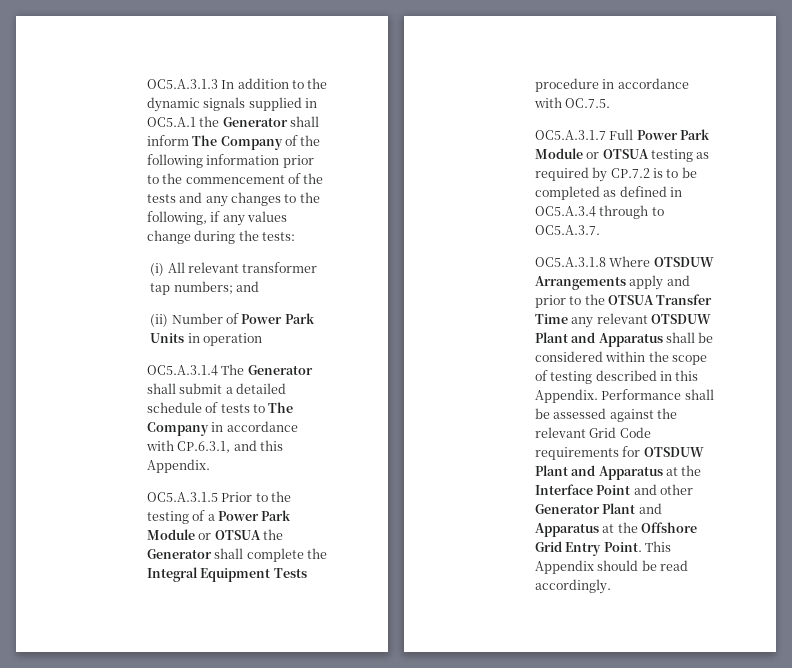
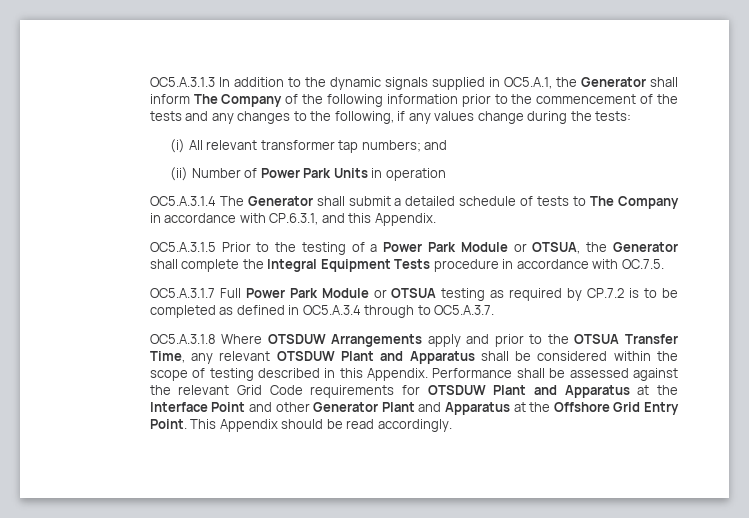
[146,117,196,127] OC5.A.1 -> [503,77,552,89] OC5.A.1,
[214,530,261,540] OTSUA -> [532,242,581,254] OTSUA,
[534,314,568,324] Time -> [149,351,185,363] Time,

